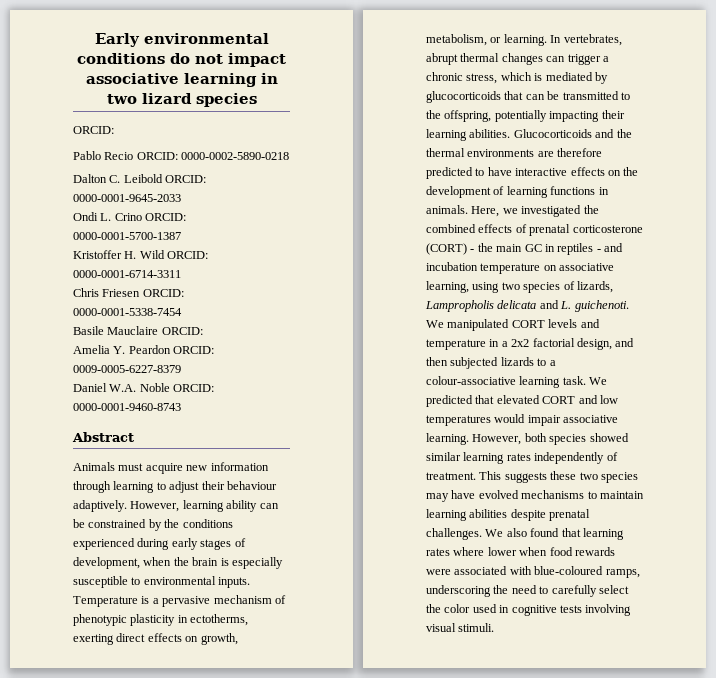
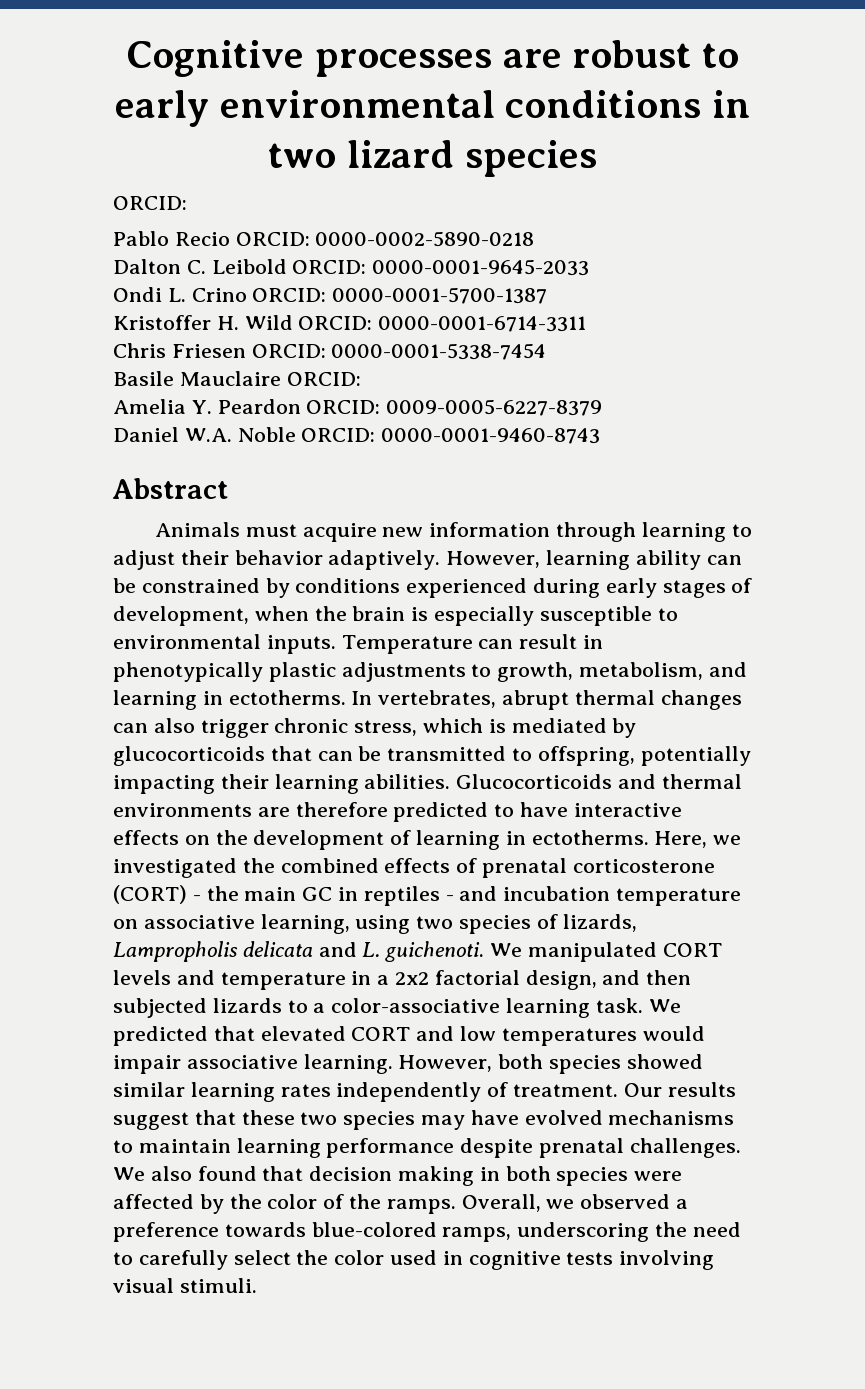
[94,33,269,47] [77,53,286,67] [85,73,257,87] Early environmental conditions do not impact associative learning -> [126,40,739,77] [115,90,702,127] Cognitive processes are robust to early environmental conditions
[226,481,277,490] behaviour -> [234,550,323,565] behavior
[164,519,180,528] the -> (290, 588) none
[141,595,286,607] [73,614,249,626] [73,633,238,645] [426,34,547,46] is a pervasive mechanism of phenotypic plasticity in ectotherms, exerting direct effects on growth, metabolism, or learning. -> [478,634,604,649] [113,662,747,682] [113,690,346,710] can result in phenotypically plastic adjustments to growth, metabolism, and learning in ectotherms.
[567,54,609,65] trigger a -> [153,718,269,738] also trigger
[426,110,441,119] the -> (533, 754) none
[616,129,632,138] the -> (657, 781) none
[550,186,609,195] [426,205,468,214] functions in animals. -> [505,830,649,845] in ectotherms.
[426,376,516,385] colour-associative -> [331,998,501,1013] color-associative
[479,471,547,483] This suggests -> [623,1082,736,1097] [113,1110,236,1130] Our results suggest that
[469,509,508,518] abilities -> [326,1138,455,1158] performance
[582,528,624,540] [426,547,615,556] [426,566,604,575] learning rates where lower when food rewards were associated with blue-coloured -> [309,1166,683,1186] [113,1194,689,1214] [113,1222,437,1242] decision making in both species were affected by the color of the ramps. Overall, we observed a preference towards blue-colored

